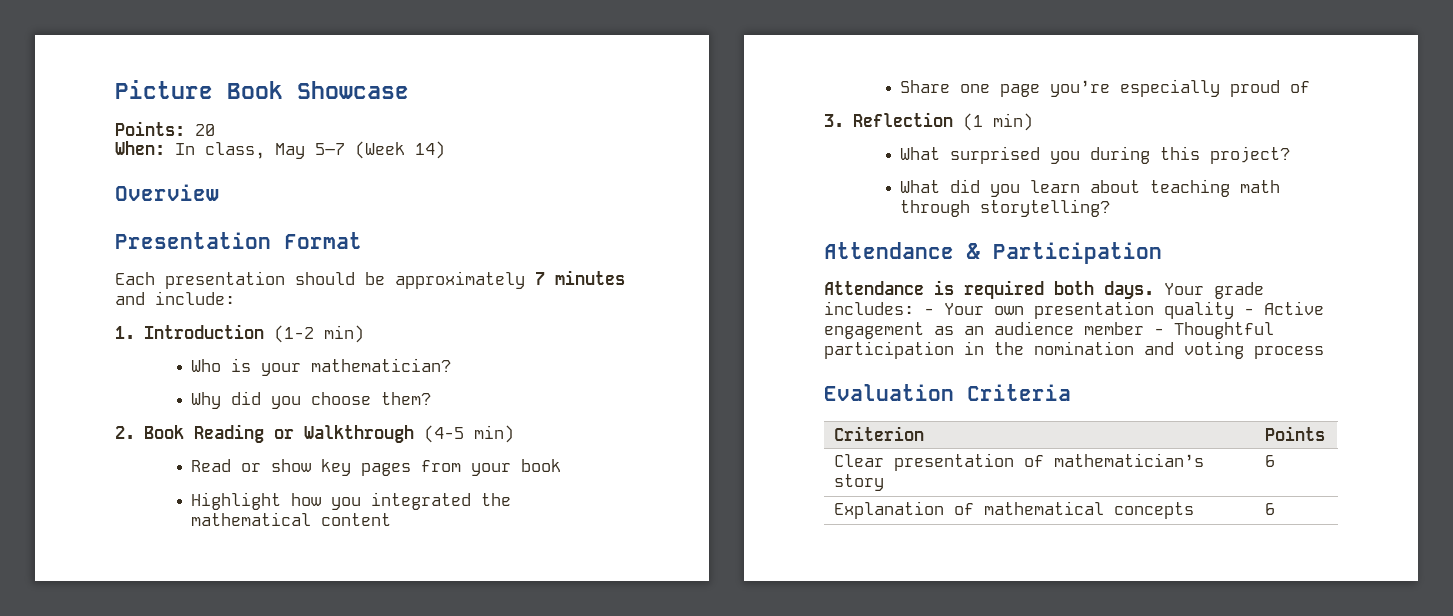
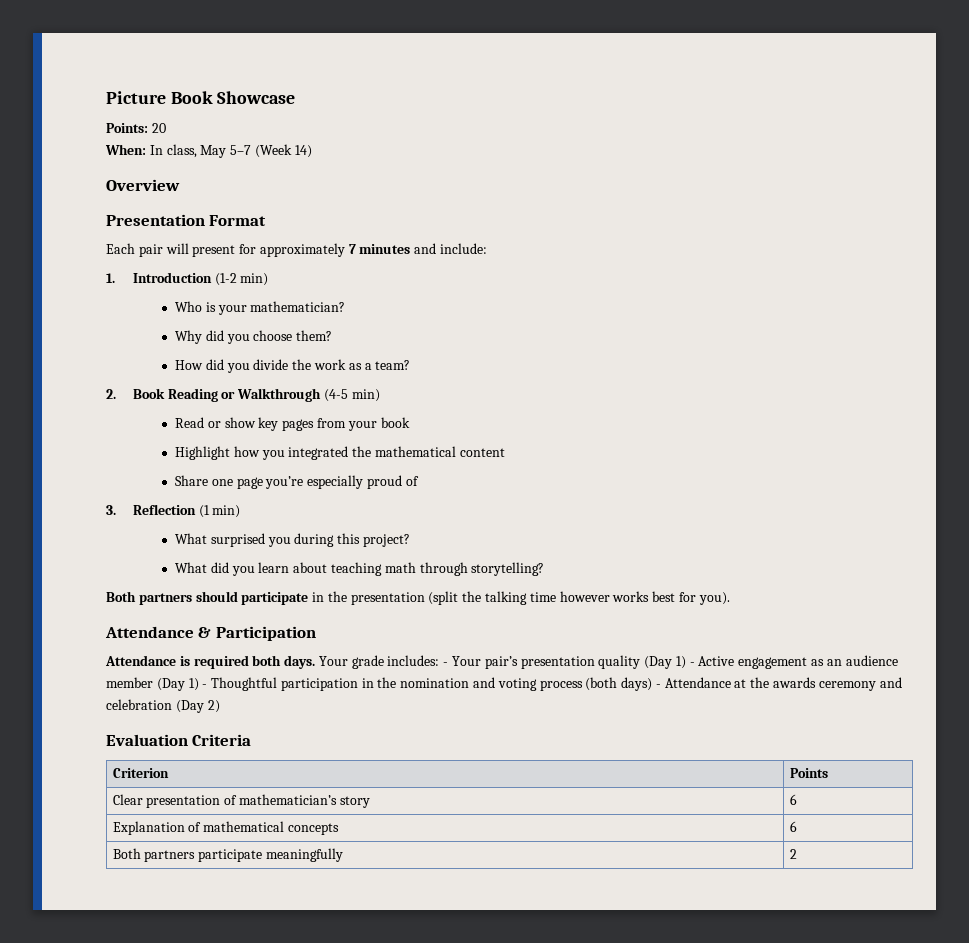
[165,271,385,289] presentation should be -> [138,243,257,257] pair will present for
(432, 398) none -> [175,359,411,373] // How did you divide the work as a team?
(1111, 208) none -> [106,591,730,605] // Both partners should participate in the presentation (split the talking time however works best for you).
[994,306,1024,315] own -> [484,656,518,669] pair’s
(1234, 310) none -> [644,656,686,669] (Day 1)
(1144, 328) none -> [156,678,199,691] (Day 1)
(1324, 352) none -> [585,677,902,691] [106,699,220,713] (both days) - Attendance at the awards ceremony and celebration (Day 2)
(1276, 509) none -> [112,848,343,862] [789,849,797,859] // Both partners participate meaningfully | 2

